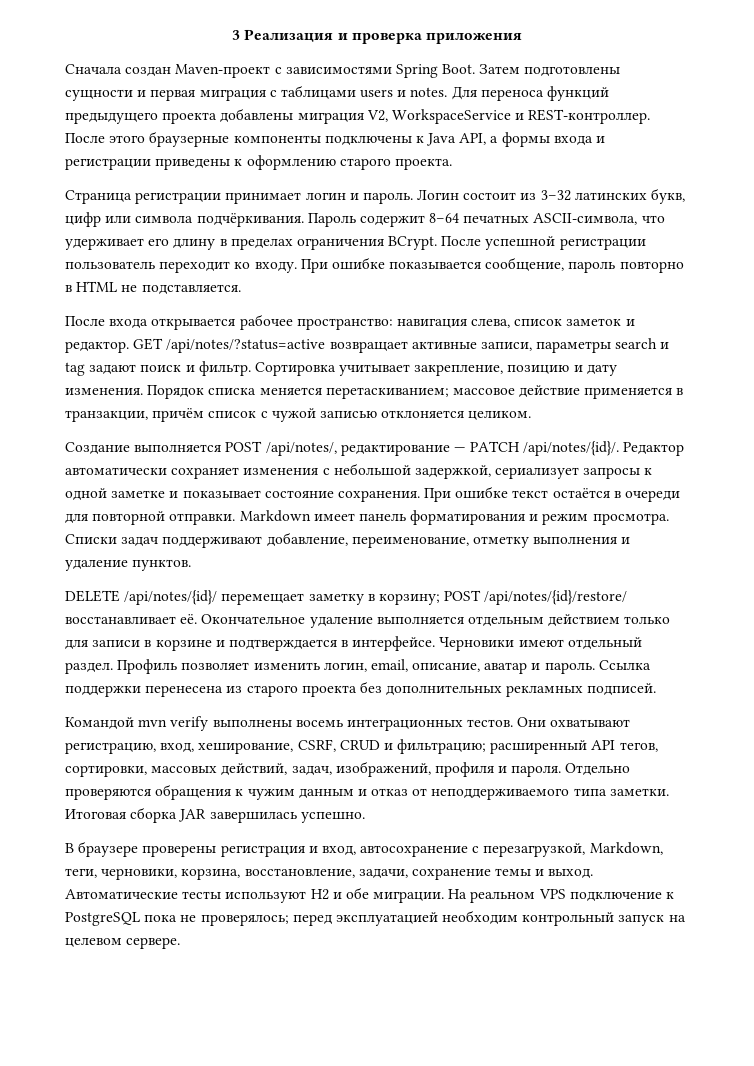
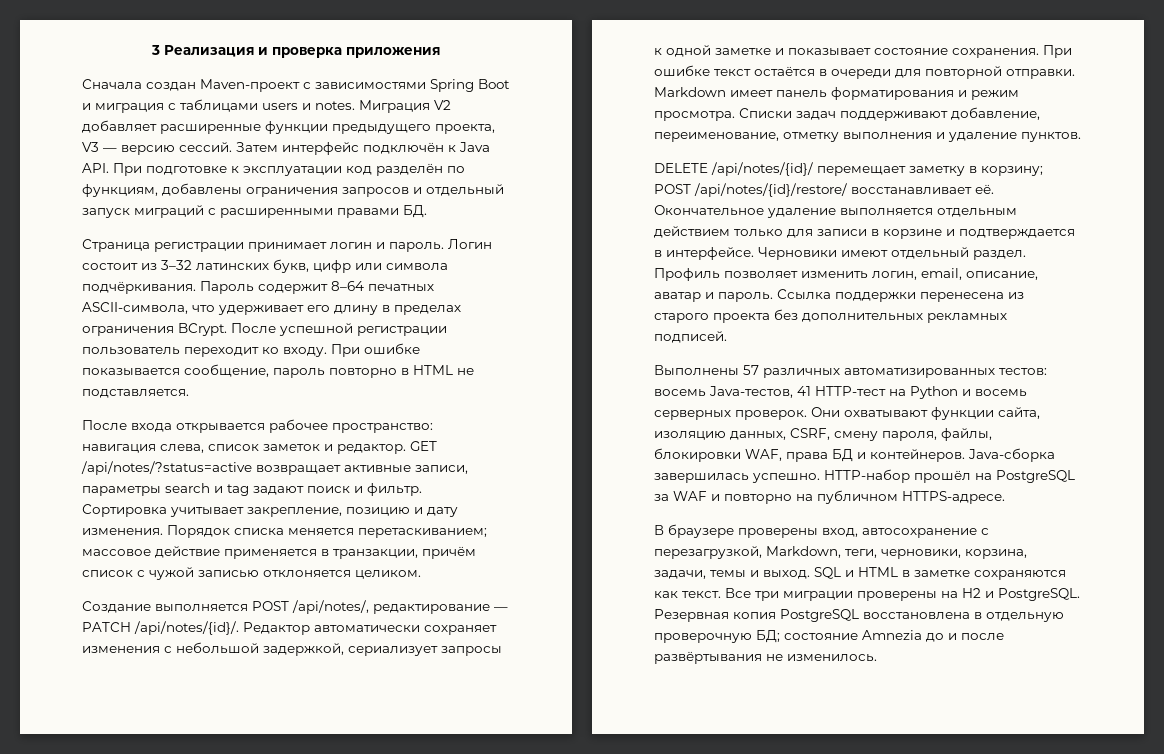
[442,64,621,77] [65,89,196,101] Boot. Затем подготовлены сущности и первая -> [478,79,510,89] [82,103,91,110] Boot и
[451,86,610,101] [65,108,651,124] [65,131,606,147] [65,155,452,170] Для переноса функций предыдущего проекта добавлены миграция V2, WorkspaceService и REST-контроллер. После этого браузерные компоненты подключены к Java API, а формы входа и регистрации приведены к оформлению старого проекта. -> [359,100,451,113] [82,120,495,134] [82,142,490,155] [82,163,465,176] [82,183,504,197] [82,205,427,218] Миграция V2 добавляет расширенные функции предыдущего проекта, V3 — версию сессий. Затем интерфейс подключён к Java API. При подготовке к эксплуатации код разделён по функциям, добавлены ограничения запросов и отдельный запуск миграций с расширенными правами БД.
[65,716,631,731] [65,739,658,754] [65,761,631,777] [65,784,669,800] [65,807,365,823] Командой mvn verify выполнены восемь интеграционных тестов. Они охватывают регистрацию, вход, хеширование, CSRF, CRUD и фильтрацию; расширенный API тегов, сортировки, массовых действий, задач, изображений, профиля и пароля. Отдельно проверяются обращения к чужим данным и отказ от неподдерживаемого типа заметки. Итоговая сборка JAR завершилась успешно. -> [654,365,1047,378] [654,386,1027,399] [654,407,1040,420] [654,428,992,441] [654,448,1055,462] [654,469,1075,483] [654,490,1005,504] Выполнены 57 различных автоматизированных тестов: восемь Java-тестов, 41 HTTP-тест на Python и восемь серверных проверок. Они охватывают функции сайта, изоляцию данных, CSRF, смену пароля, файлы, блокировки WAF, права БД и контейнеров. Java-сборка завершилась успешно. HTTP-набор прошёл на PostgreSQL за WAF и повторно на публичном HTTPS-адресе.
[220,845,318,857] регистрация и -> (818, 533) none
[244,868,594,880] [65,887,675,903] [65,910,686,926] [65,937,181,949] восстановление, задачи, сохранение темы и выход. Автоматические тесты используют H2 и обе миграции. На реальном VPS подключение к PostgreSQL пока не проверялось; перед эксплуатацией необходим контрольный запуск на целевом сервере. -> [654,567,1066,580] [654,588,1080,601] [654,609,1064,622] [654,630,1004,643] [654,651,877,664] задачи, темы и выход. SQL и HTML в заметке сохраняются как текст. Все три миграции проверены на H2 и PostgreSQL. Резервная копия PostgreSQL восстановлена в отдельную проверочную БД; состояние Amnezia до и после развёртывания не изменилось.

